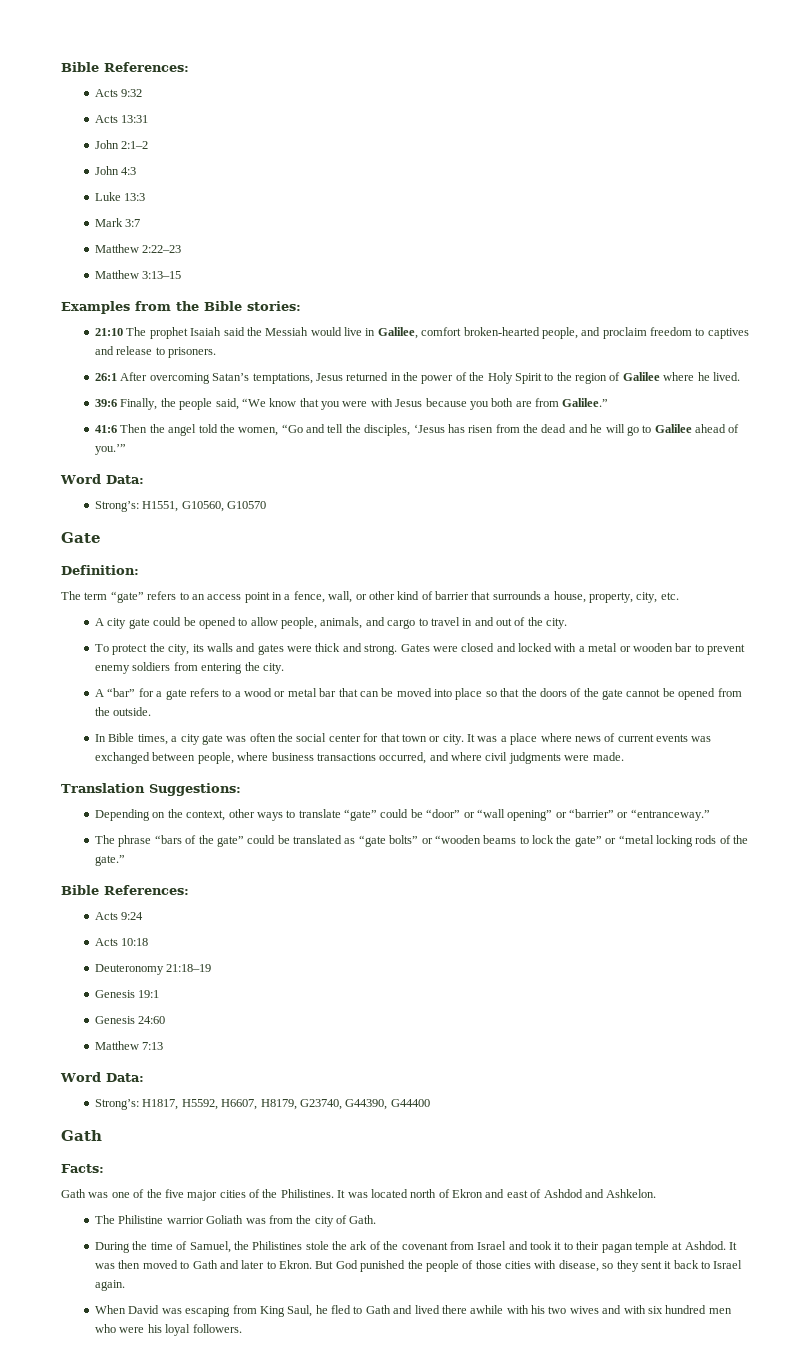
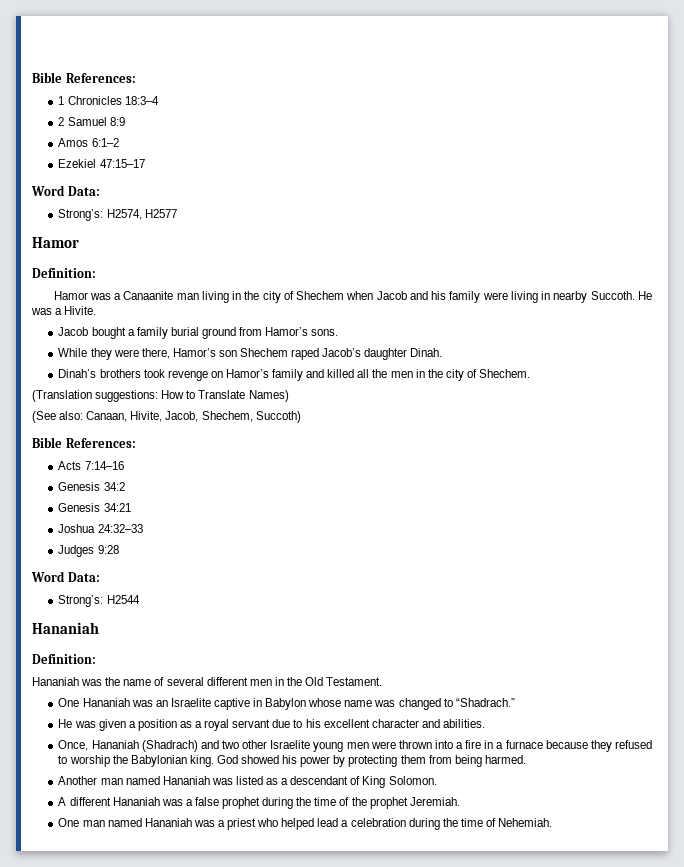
[61,62,189,72] [95,89,143,97] [95,115,149,123] [95,140,149,149] [95,166,137,175] [95,192,146,201] [95,218,141,227] [95,244,182,253] [95,270,182,279] [61,301,301,314] [95,327,749,339] [95,346,217,358] [95,372,740,384] [95,398,609,410] [95,424,740,436] [95,444,127,455] [60,474,144,484] [95,501,267,512] [61,532,101,543] [61,565,139,575] [61,591,679,603] [95,617,568,629] [95,643,746,655] [95,662,284,674] [95,688,742,700] [95,707,152,716] [95,733,712,745] [95,752,624,764] [61,783,241,796] [95,809,710,821] [95,835,749,847] [95,855,126,866] [61,885,189,895] [95,912,144,920] [95,938,149,946] [95,964,212,975] [95,990,160,998] [95,1016,166,1024] [95,1041,164,1050] [60,1072,144,1082] [95,1099,430,1110] [61,1130,102,1141] [61,1164,104,1173] [61,1189,657,1201] [95,1215,377,1227] [95,1241,738,1253] [95,1260,743,1272] [95,1280,126,1291] [95,1305,732,1317] [95,1324,242,1336] Bible References: // Acts 9:32 // Acts 13:31 // John 2:1–2 // John 4:3 // Luke 13:3 // Mark 3:7 // Matthew 2:22–23 // Matthew 3:13–15 // Examples from the Bible stories: // 21:10 The prophet Isaiah said the Messiah would live in Galilee, comfort broken-hearted people, and proclaim freedom to captives and release to prisoners. // 26:1 After overcoming Satan’s temptations, Jesus returned in the power of the Holy Spirit to the region of Galilee where he lived. // 39:6 Finally, the people said, “We know that you were with Jesus because you both are from Galilee.” // 41:6 Then the angel told the women, “Go and tell the disciples, ‘Jesus has risen from the dead and he will go to Galilee ahead of you.’” // Word Data: // Strong’s: H1551, G10560, G10570 // Gate // Definition: // The term “gate” refers to an access point in a fence, wall, or other kind of barrier that surrounds a house, property, city, etc. // A city gate could be opened to allow people, animals, and cargo to travel in and out of the city. // To protect the city, its walls and gates were thick and strong. Gates were closed and locked with a metal or wooden bar to prevent enemy soldiers from entering the city. // A “bar” for a gate refers to a wood or metal bar that can be moved into place so that the doors of the gate cannot be opened from the outside. // In Bible times, a city gate was often the social center for that town or city. It was a place where news of current events was exchanged between people, where business transactions occurred, and where civil judgments were made. // Translation Suggestions: // Depending on the context, other ways to translate “gate” could be “door” or “wall opening” or “barrier” or “entranceway.” // The phrase “bars of the gate” could be translated as “gate bolts” or “wooden beams to lock the gate” or “metal locking rods of the gate.” // Bible References: // Acts 9:24 // Acts 10:18 // Deuteronomy 21:18–19 // Genesis 19:1 // Genesis 24:60 // Matthew 7:13 // Word Data: // Strong’s: H1817, H5592, H6607, H8179, G23740, G44390, G44400 // Gath // Facts: // Gath was one of the five major cities of the Philistines. It was located north of Ekron and east of Ashdod and Ashkelon. // The Philistine warrior Goliath was from the city of Gath. // During the time of Samuel, the Philistines stole the ark of the covenant from Israel and took it to their pagan temple at Ashdod. It was then moved to Gath and later to Ekron. But God punished the people of those cities with disease, so they sent it back to Israel again. // When David was escaping from King Saul, he fled to Gath and lived there awhile with his two wives and with six hundred men who were his loyal followers. -> [32,72,136,83] [58,96,159,105] [58,117,125,126] [58,138,119,147] [58,159,145,168] [31,185,100,196] [58,209,177,221] [32,237,79,248] [32,268,96,278] [53,291,653,303] [31,306,97,315] [58,327,339,339] [58,348,443,360] [58,369,531,381] [32,390,289,402] [32,411,301,423] [32,437,136,448] [58,461,124,470] [58,482,125,491] [58,503,131,512] [58,524,143,533] [58,545,119,557] [31,571,100,582] [58,595,140,607] [32,622,99,634] [32,654,96,664] [32,677,383,686] [58,698,515,710] [58,719,485,731] [58,740,652,752] [58,755,526,767] [58,776,437,788] [58,797,460,809] [58,818,553,830] Bible References: // 1 Chronicles 18:3–4 // 2 Samuel 8:9 // Amos 6:1–2 // Ezekiel 47:15–17 // Word Data: // Strong’s: H2574, H2577 // Hamor // Definition: // Hamor was a Canaanite man living in the city of Shechem when Jacob and his family were living in nearby Succoth. He was a Hivite. // Jacob bought a family burial ground from Hamor’s sons. // While they were there, Hamor’s son Shechem raped Jacob’s daughter Dinah. // Dinah’s brothers took revenge on Hamor’s family and killed all the men in the city of Shechem. // (Translation suggestions: How to Translate Names) // (See also: Canaan, Hivite, Jacob, Shechem, Succoth) // Bible References: // Acts 7:14–16 // Genesis 34:2 // Genesis 34:21 // Joshua 24:32–33 // Judges 9:28 // Word Data: // Strong’s: H2544 // Hananiah // Definition: // Hananiah was the name of several different men in the Old Testament. // One Hananiah was an Israelite captive in Babylon whose name was changed to “Shadrach.” // He was given a position as a royal servant due to his excellent character and abilities. // Once, Hananiah (Shadrach) and two other Israelite young men were thrown into a fire in a furnace because they refused to worship the Babylonian king. God showed his power by protecting them from being harmed. // Another man named Hananiah was listed as a descendant of King Solomon. // A different Hananiah was a false prophet during the time of the prophet Jeremiah. // One man named Hananiah was a priest who helped lead a celebration during the time of Nehemiah.

